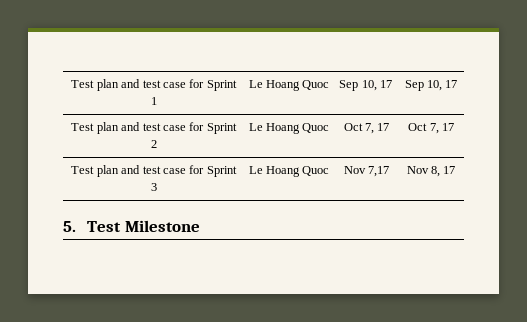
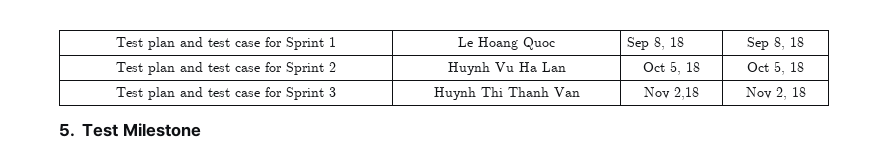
[361,80,393,91] [404,80,458,91] 10, 17 | Sep 10, 17 -> [653,37,684,50] [747,37,804,50] 8, 18 | Sep 8, 18
[248,123,330,134] [343,123,390,134] [408,123,454,134] Le Hoang Quoc | Oct 7, 17 | Oct 7, 17 -> [447,62,566,75] [643,61,700,75] [747,61,804,75] Huynh Vu Ha Lan | Oct 5, 18 | Oct 5, 18
[248,166,330,177] [343,166,390,177] [406,166,456,177] Le Hoang Quoc | Nov 7,17 | Nov 8, 17 -> [433,87,580,100] [644,87,699,100] [745,87,806,100] Huynh Thi Thanh Van | Nov 2,18 | Nov 2, 18

